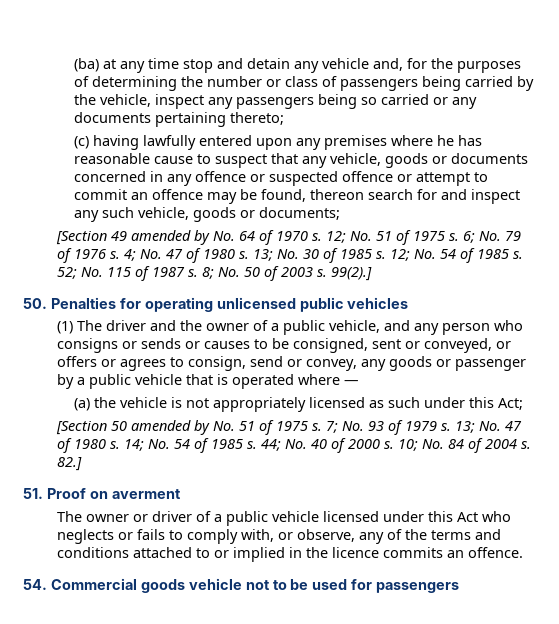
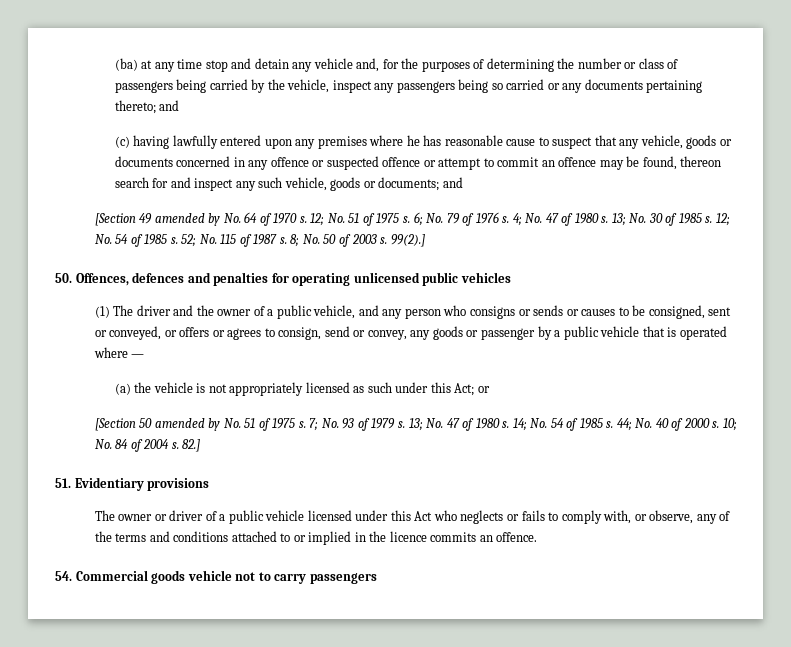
(285, 118) none -> [159,100,180,111] and
(341, 213) none -> [442,177,463,188] and
[50,297,116,309] Penalties -> [75,272,269,286] Offences, defences and penalties
(524, 404) none -> [477,386,490,393] or
[46,488,181,499] Proof on averment -> [74,477,210,491] Evidentiary provisions
[290,579,373,590] be used for -> [274,574,307,584] carry

